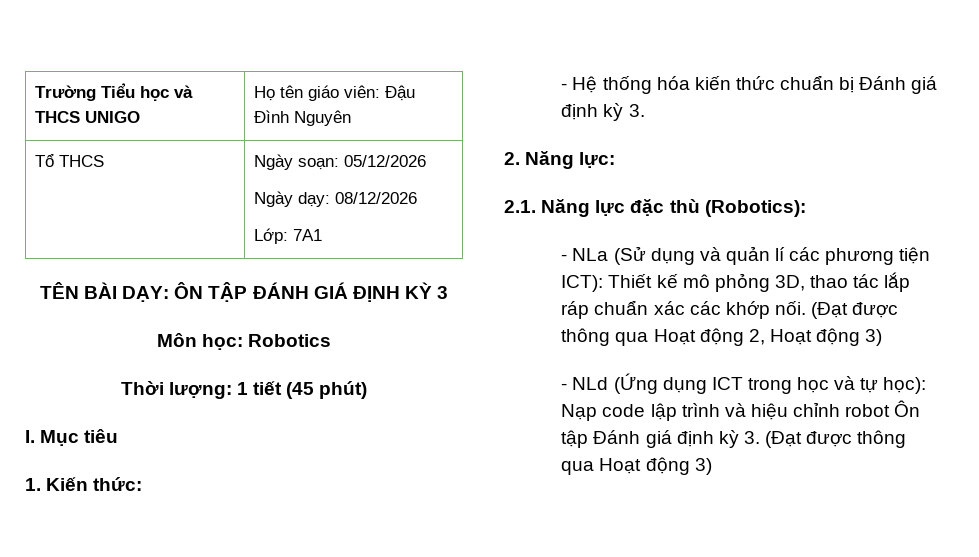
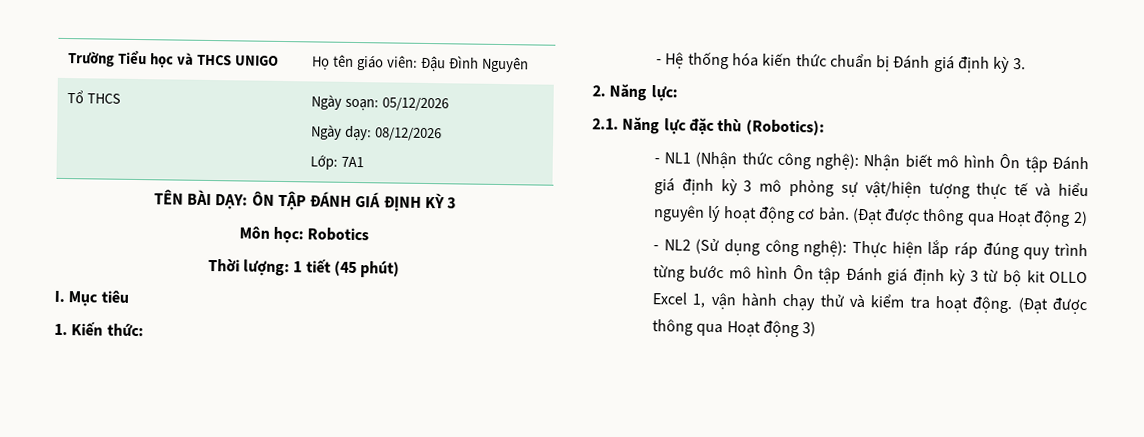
[572,246,931,265] [561,272,911,292] [561,300,899,319] [561,328,883,346] [561,373,927,394] [561,400,921,421] [561,430,760,448] NLa (Sử dụng và quản lí các phương tiện ICT): Thiết kế mô phỏng 3D, thao tác lắp ráp chuẩn xác các khớp nối. (Đạt được thông qua Hoạt động 2, Hoạt động 3) // - NLd (Ứng dụng ICT trong học và tự học): Nạp code lập trình và hiệu chỉnh robot Ôn tập Đánh giá định kỳ 3. -> [664,151,1089,173] [653,178,1089,200] [652,205,1088,227] [652,238,1088,260] [652,265,1088,287] [651,292,1013,314] NL1 (Nhận thức công nghệ): Nhận biết mô hình Ôn tập Đánh giá định kỳ 3 mô phỏng sự vật/hiện tượng thực tế và hiểu nguyên lý hoạt động cơ bản. (Đạt được thông qua Hoạt động 2) // - NL2 (Sử dụng công nghệ): Thực hiện lắp ráp đúng quy trình từng bước mô hình Ôn tập Đánh giá định kỳ 3 từ bộ kit OLLO Excel 1, vận hành chạy thử và kiểm tra hoạt động.

